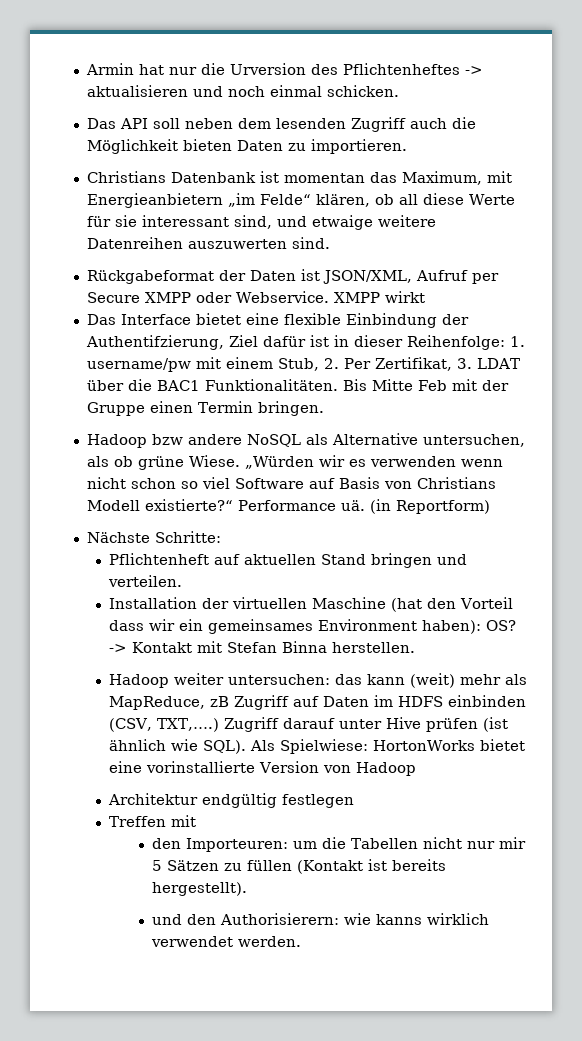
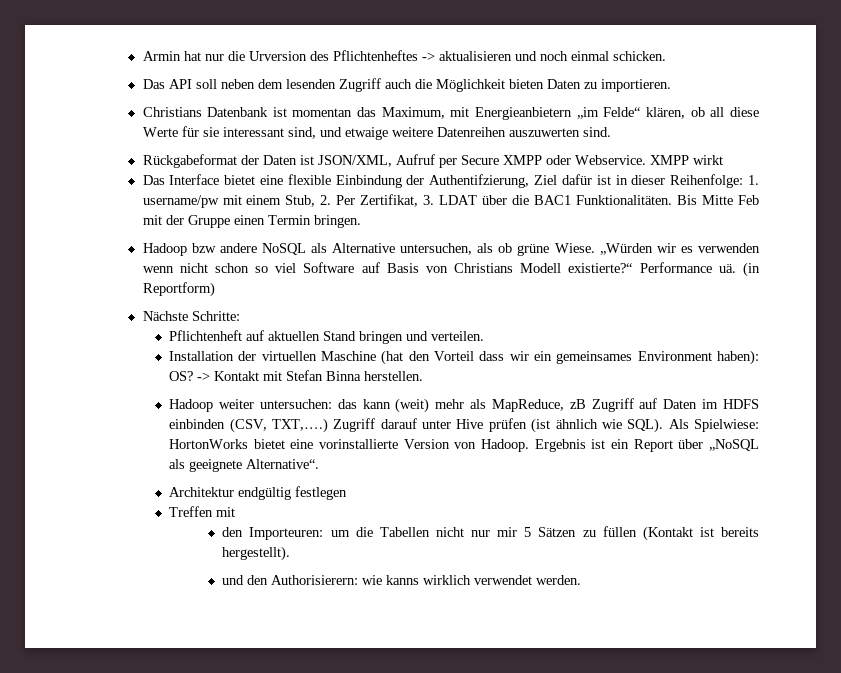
[356,762,417,776] Hadoop -> [481,439,760,452] [169,459,320,472] Hadoop. Ergebnis ist ein Report über „NoSQL als geeignete Alternative“.

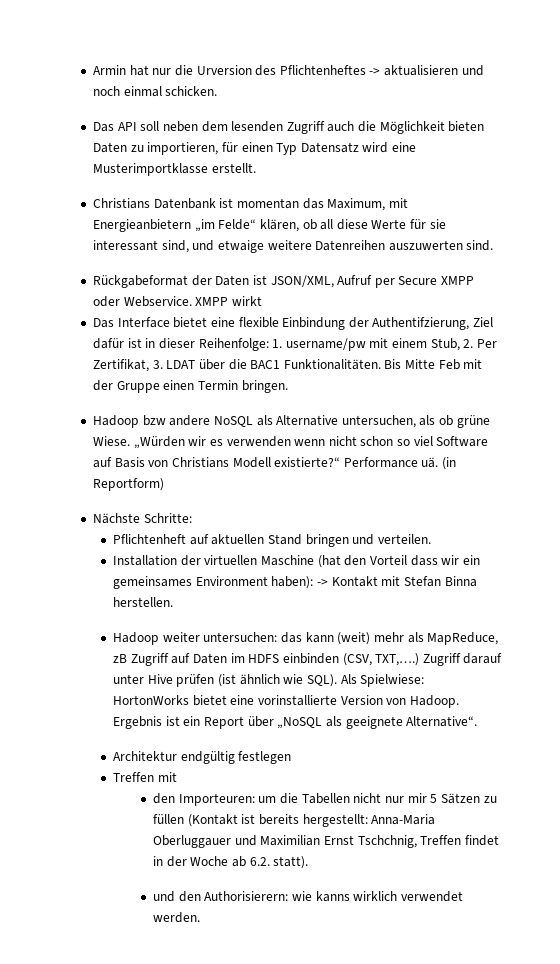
[600,79,671,92] importieren. -> [147,142,417,155] [92,163,256,176] importieren, für einen Typ Datensatz wird eine Musterimportklasse erstellt.
[169,371,194,381] OS? -> (314, 582) none
[222,546,291,561] hergestellt). -> [302,814,436,827] [153,835,500,848] [153,856,309,869] hergestellt: Anna-Maria Oberluggauer und Maximilian Ernst Tschchnig, Treffen findet in der Woche ab 6.2. statt).

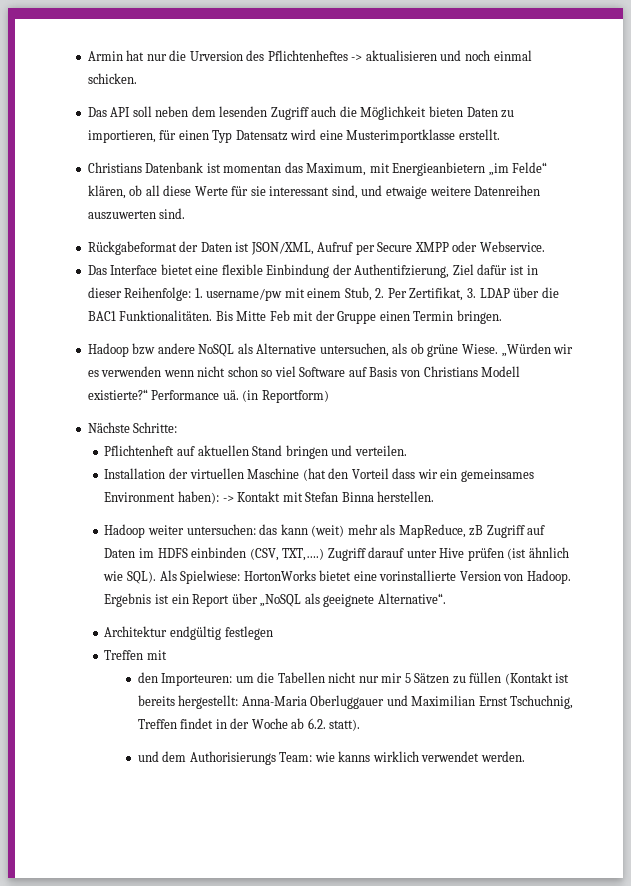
[195,296,262,306] XMPP wirkt -> (545, 246) none
[166,360,196,369] LDAT -> [479,288,510,298] LDAP
[357,835,417,848] Tschchnig, -> [510,695,574,709] Tschuchnig,
[178,891,289,902] den Authorisierern: -> [162,751,313,765] dem Authorisierungs Team:

